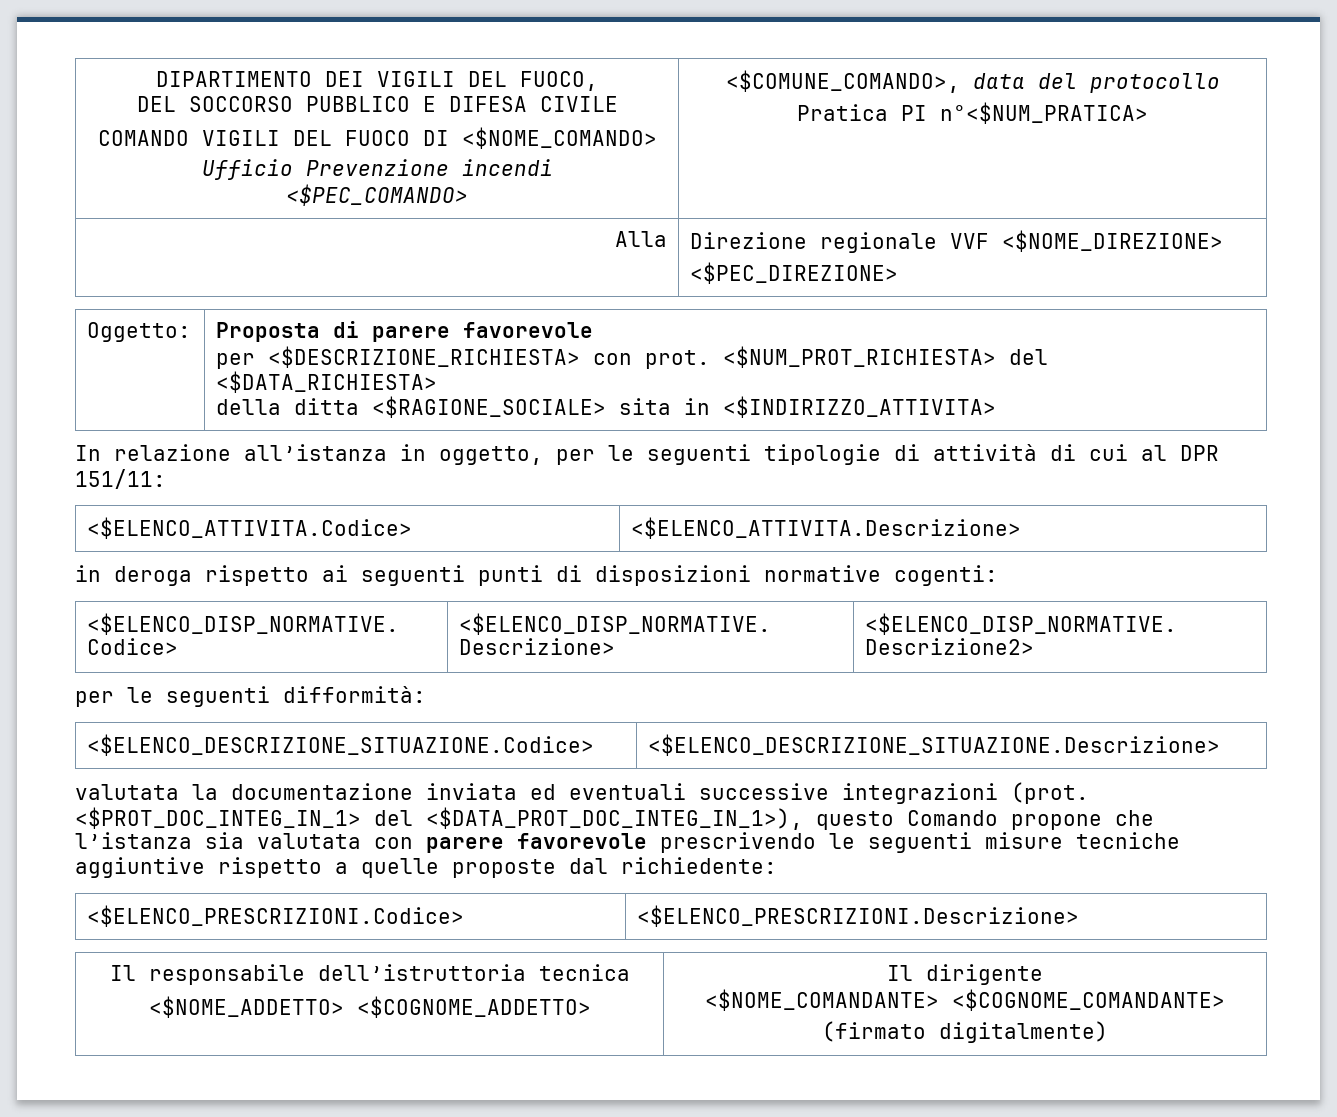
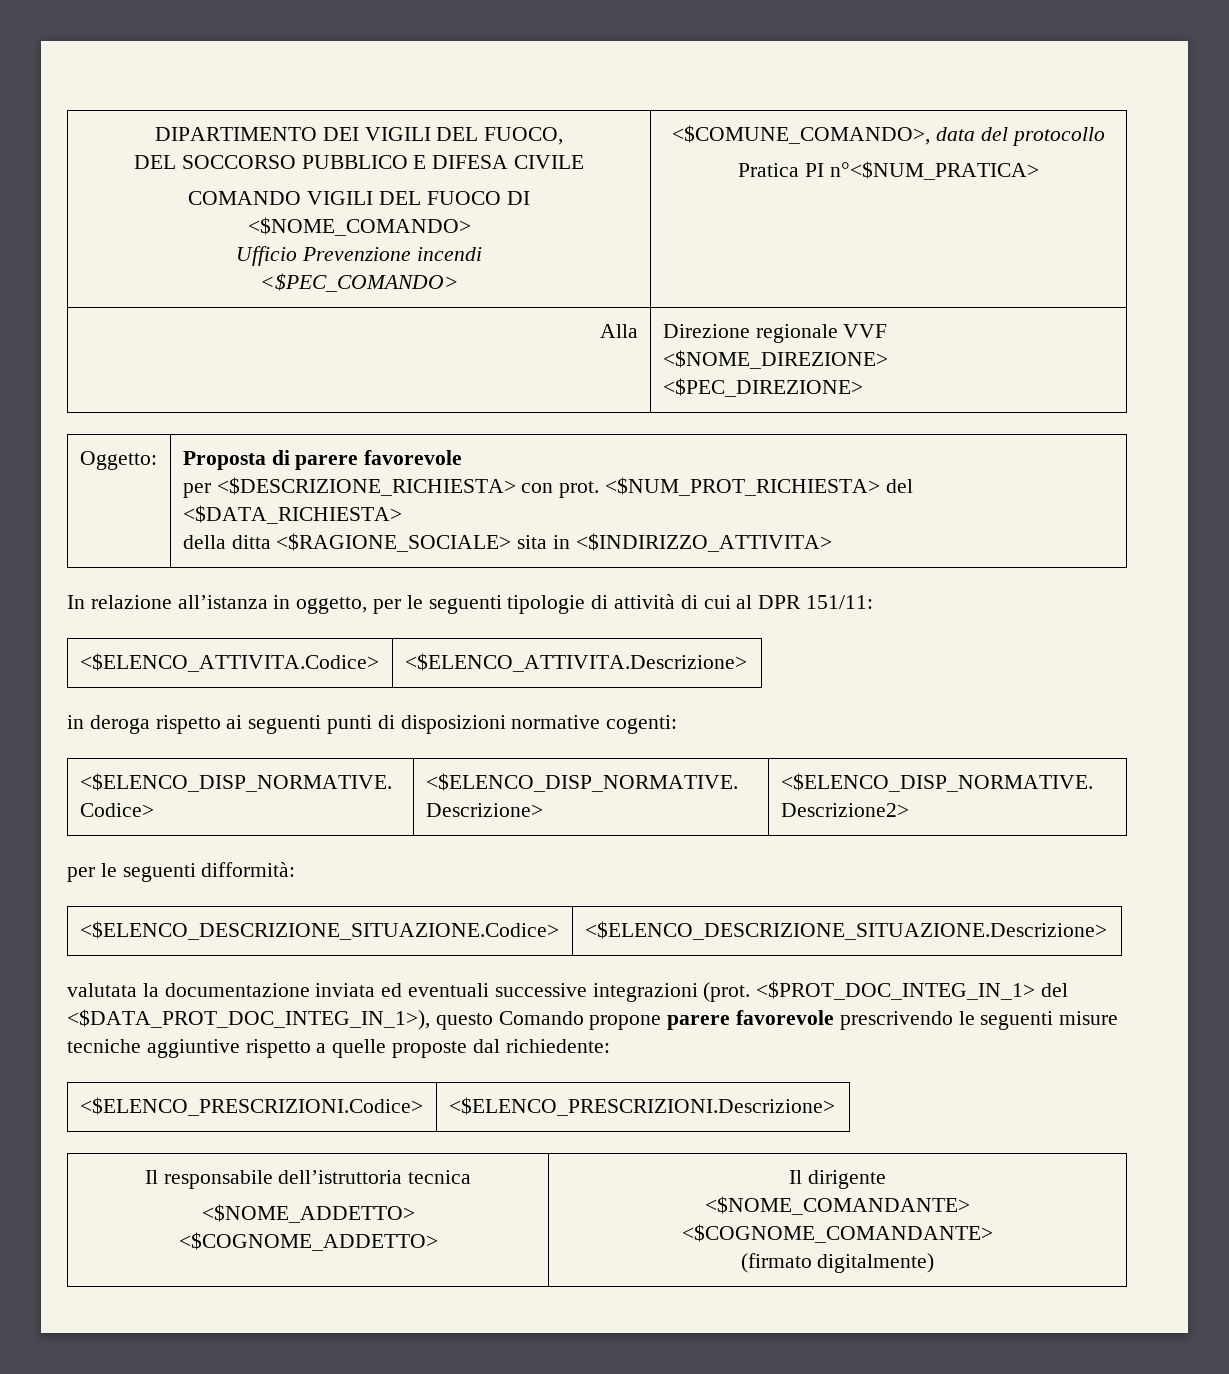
[1115,810,1154,826] [75,832,413,849] che l’istanza sia valutata con -> (662, 1022) none

